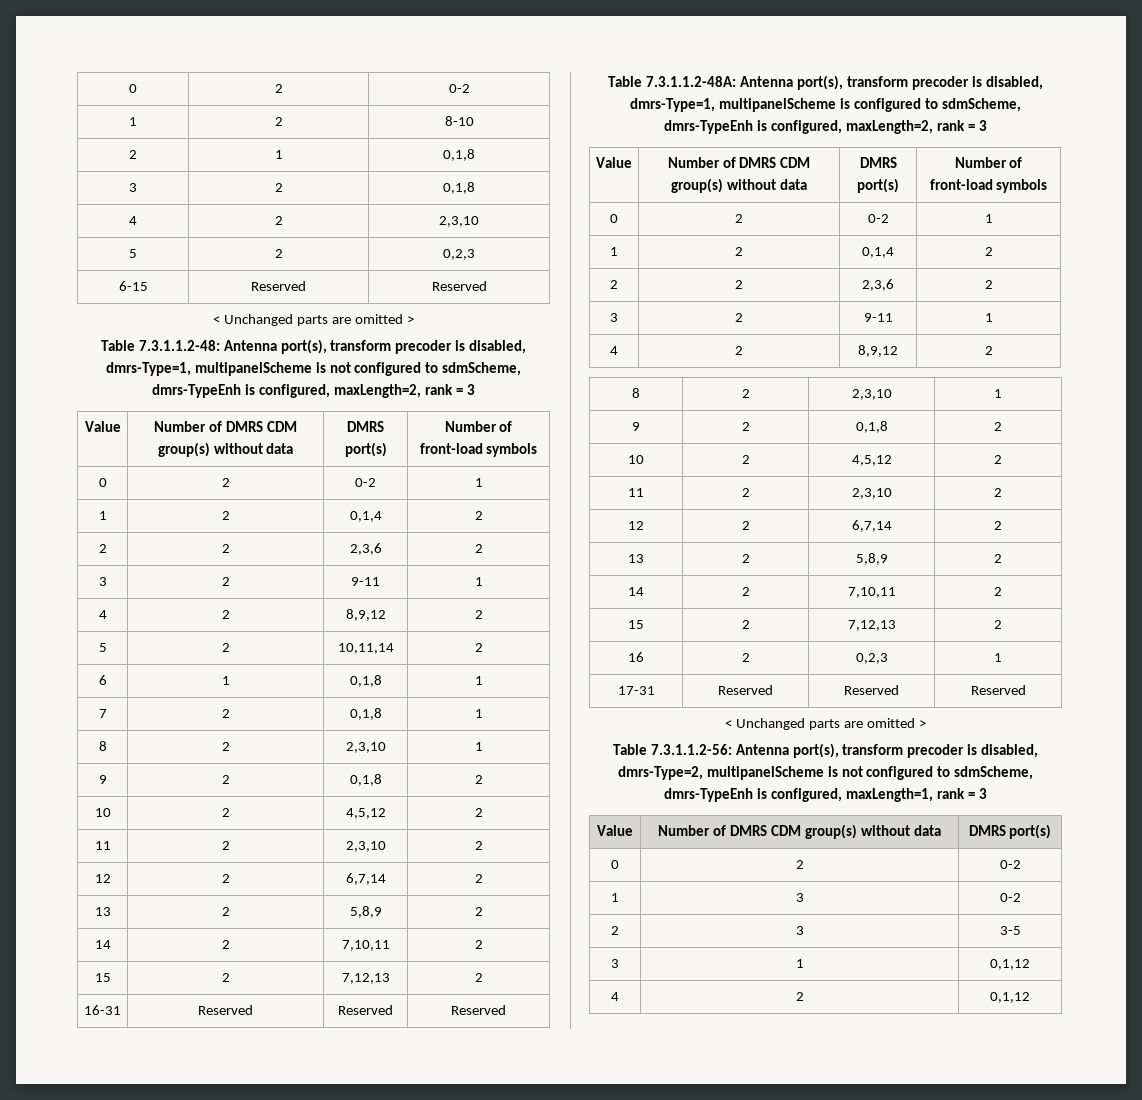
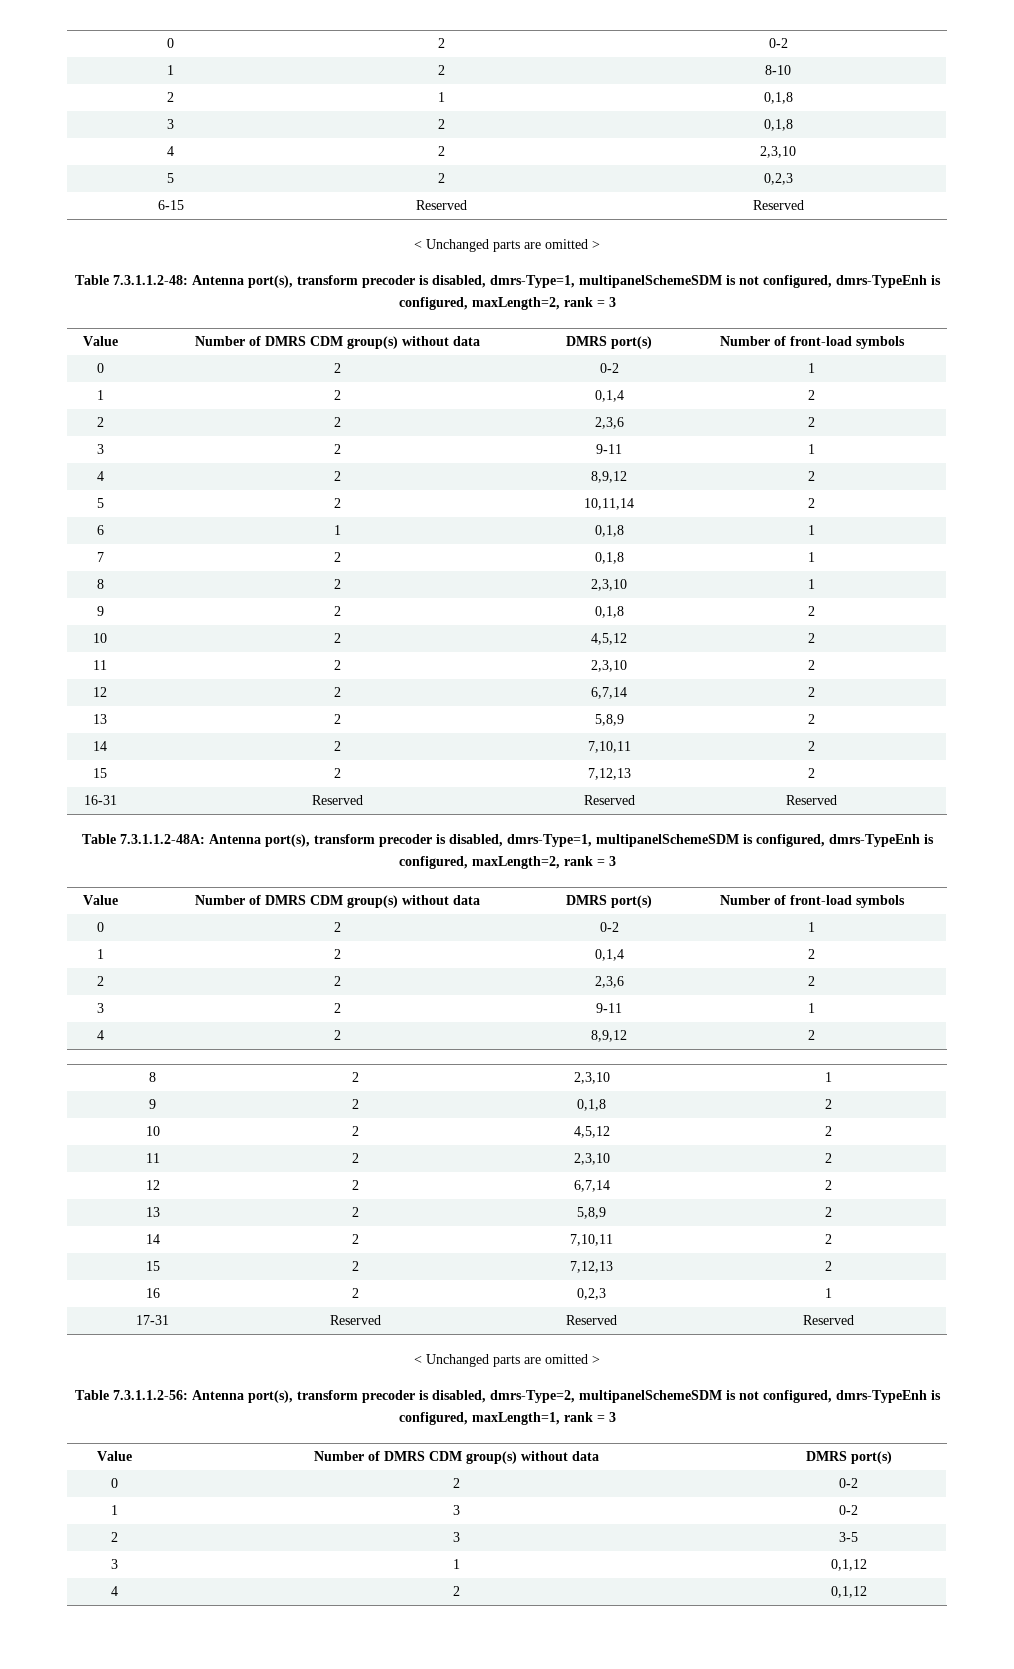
[194,362,522,376] multipanelScheme is not configured to sdmScheme, -> [578,275,832,288] multipanelSchemeSDM is not configured,
[719,98,1021,112] multipanelScheme is configured to sdmScheme, -> [595,834,825,847] multipanelSchemeSDM is configured,
[706,766,1034,780] multipanelScheme is not configured to sdmScheme, -> [578,1390,832,1403] multipanelSchemeSDM is not configured,

